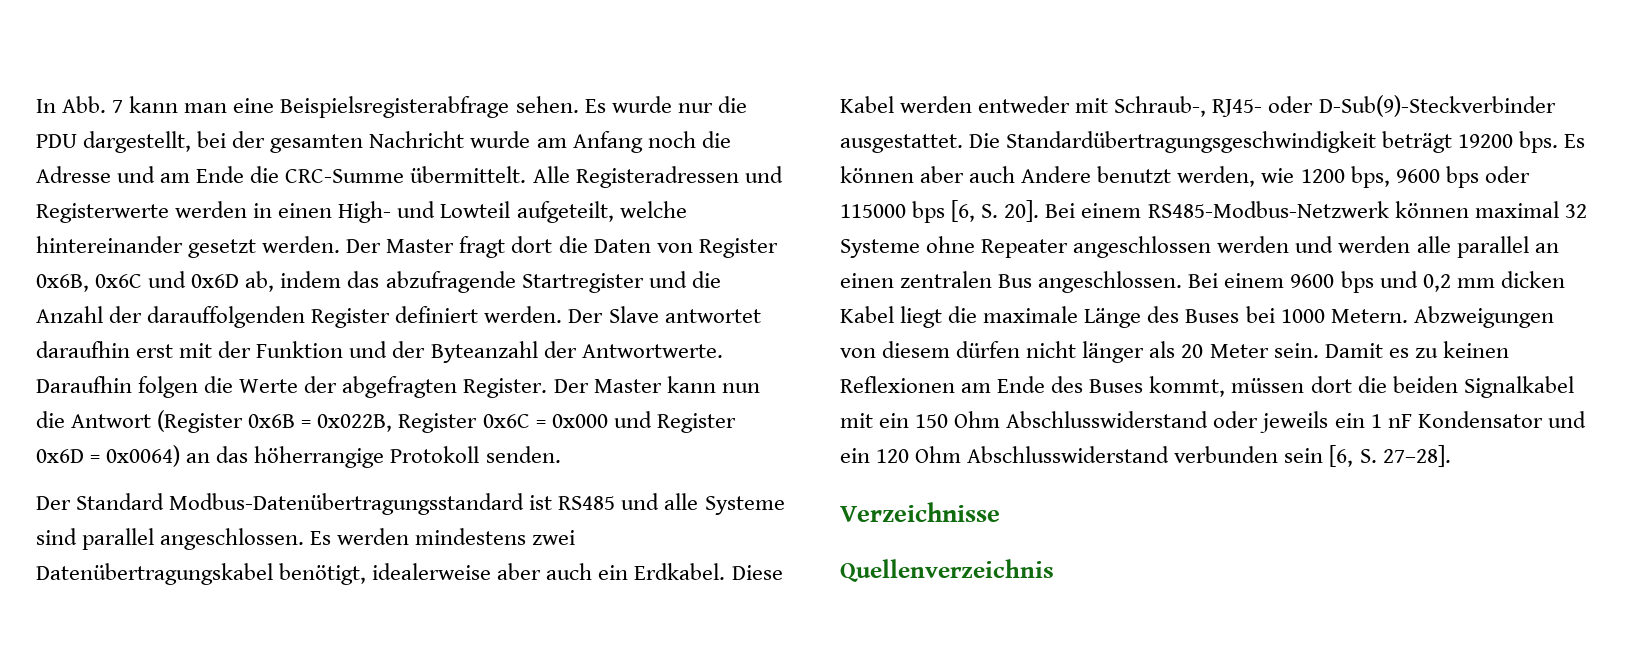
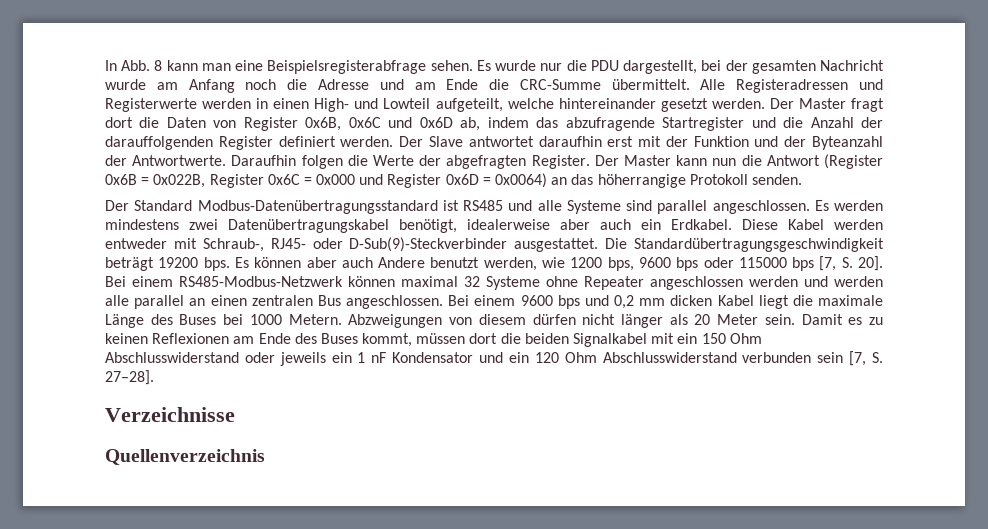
[112,100,124,113] 7 -> [154,60,163,71] 8
[951,200,976,222] [6, -> [819,256,837,271] [7,
[1329,445,1354,467] [6, -> [849,351,867,366] [7,

